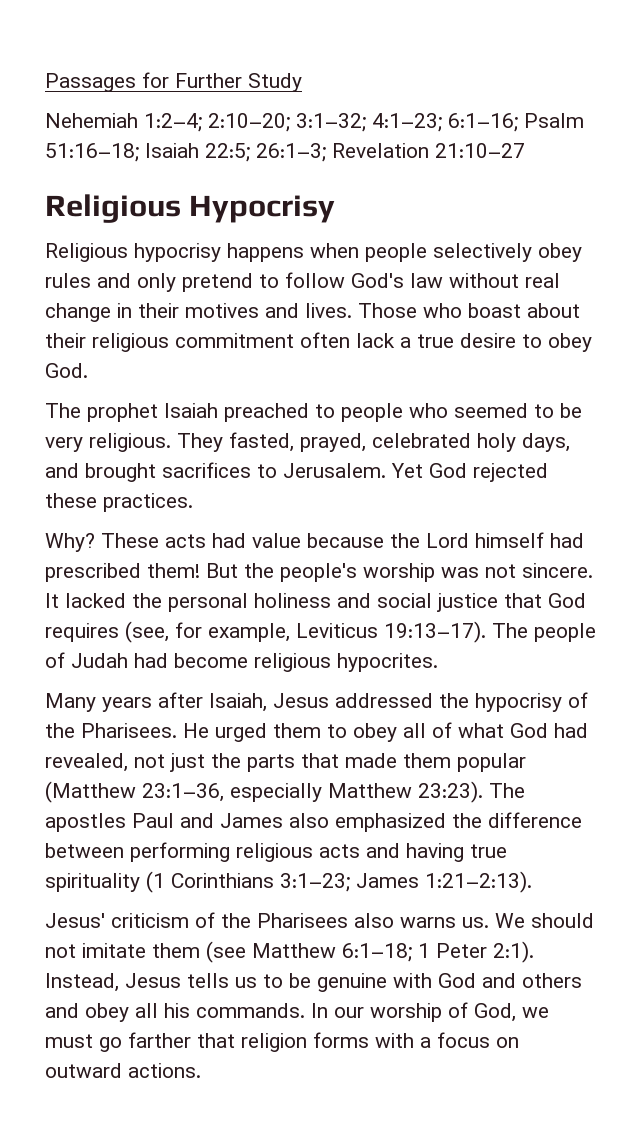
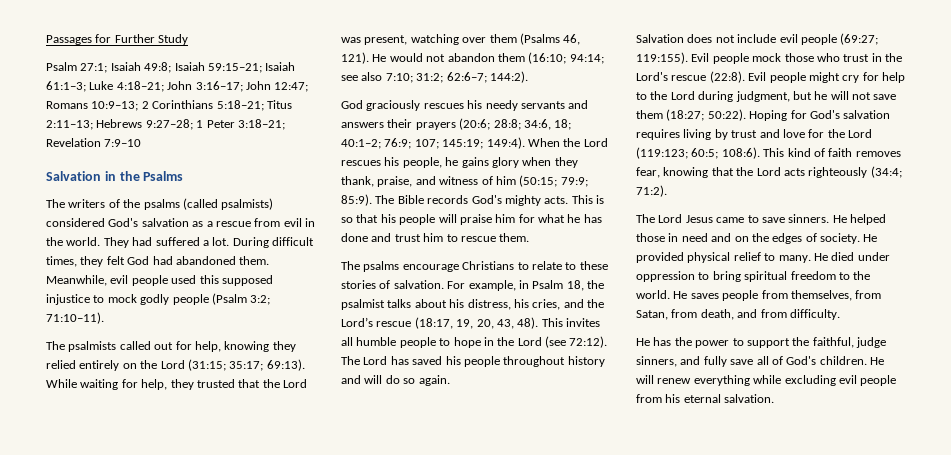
[45,113,584,132] [45,143,525,162] [45,194,336,223] [45,243,582,262] [45,272,560,292] [45,303,580,322] [45,332,592,352] [45,363,88,378] [45,403,582,422] [45,432,570,452] [45,462,548,482] [45,493,193,512] [45,532,584,552] [45,563,593,582] [45,593,586,612] [45,621,596,643] [45,652,438,672] [45,692,588,712] [45,722,588,742] [45,753,526,772] [45,781,525,803] [45,812,582,832] [45,842,507,862] [45,871,532,893] [45,912,594,928] [45,941,534,963] [45,973,582,992] [45,1002,549,1022] [45,1032,519,1052] [45,1063,201,1078] Nehemiah 1:2–4; 2:10–20; 3:1–32; 4:1–23; 6:1–16; Psalm 51:16–18; Isaiah 22:5; 26:1–3; Revelation 21:10–27 // Religious Hypocrisy // Religious hypocrisy happens when people selectively obey rules and only pretend to follow God's law without real change in their motives and lives. Those who boast about their religious commitment often lack a true desire to obey God. // The prophet Isaiah preached to people who seemed to be very religious. They fasted, prayed, celebrated holy days, and brought sacrifices to Jerusalem. Yet God rejected these practices. // Why? These acts had value because the Lord himself had prescribed them! But the people's worship was not sincere. It lacked the personal holiness and social justice that God requires (see, for example, Leviticus 19:13–17). The people of Judah had become religious hypocrites. // Many years after Isaiah, Jesus addressed the hypocrisy of the Pharisees. He urged them to obey all of what God had revealed, not just the parts that made them popular (Matthew 23:1–36, especially Matthew 23:23). The apostles Paul and James also emphasized the difference between performing religious acts and having true spirituality (1 Corinthians 3:1–23; James 1:21–2:13). // Jesus' criticism of the Pharisees also warns us. We should not imitate them (see Matthew 6:1–18; 1 Peter 2:1). Instead, Jesus tells us to be genuine with God and others and obey all his commands. In our worship of God, we must go farther that religion forms with a focus on outward actions. -> [46,62,296,73] [46,81,309,92] [46,100,292,111] [46,119,285,130] [46,138,142,147] [46,171,184,181] [46,198,274,210] [46,218,315,227] [46,237,314,248] [46,256,270,267] [46,275,273,286] [46,293,271,305] [46,312,104,324] [46,341,296,352] [46,359,305,371] [46,379,307,390] [341,33,581,45] [341,52,604,64] [341,71,528,83] [341,100,589,111] [341,118,572,130] [341,137,608,149] [341,157,578,168] [341,175,588,187] [341,194,604,206] [341,214,602,225] [341,233,530,242] [341,261,608,272] [341,280,604,291] [341,299,604,310] [341,317,600,329] [341,336,608,348] [341,356,605,367] [341,375,450,386] [636,33,879,45] [636,52,902,64] [636,71,905,83] [636,91,897,102] [636,109,891,121] [636,129,872,140] [636,147,901,159] [636,166,902,178] [636,185,667,197] [636,214,886,225] [636,233,878,244] [636,252,890,263] [636,271,871,282] [636,290,882,301] [636,309,840,320] [636,337,886,348] [636,356,884,367] [636,375,897,386] [636,394,775,403] Psalm 27:1; Isaiah 49:8; Isaiah 59:15–21; Isaiah 61:1–3; Luke 4:18–21; John 3:16–17; John 12:47; Romans 10:9–13; 2 Corinthians 5:18–21; Titus 2:11–13; Hebrews 9:27–28; 1 Peter 3:18–21; Revelation 7:9–10 // Salvation in the Psalms // The writers of the psalms (called psalmists) considered God's salvation as a rescue from evil in the world. They had suffered a lot. During difficult times, they felt God had abandoned them. Meanwhile, evil people used this supposed injustice to mock godly people (Psalm 3:2; 71:10–11). // The psalmists called out for help, knowing they relied entirely on the Lord (31:15; 35:17; 69:13). While waiting for help, they trusted that the Lord was present, watching over them (Psalms 46, 121). He would not abandon them (16:10; 94:14; see also 7:10; 31:2; 62:6–7; 144:2). // God graciously rescues his needy servants and answers their prayers (20:6; 28:8; 34:6, 18; 40:1–2; 76:9; 107; 145:19; 149:4). When the Lord rescues his people, he gains glory when they thank, praise, and witness of him (50:15; 79:9; 85:9). The Bible records God's mighty acts. This is so that his people will praise him for what he has done and trust him to rescue them. // The psalms encourage Christians to relate to these stories of salvation. For example, in Psalm 18, the psalmist talks about his distress, his cries, and the Lord’s rescue (18:17, 19, 20, 43, 48). This invites all humble people to hope in the Lord (see 72:12). The Lord has saved his people throughout history and will do so again. // Salvation does not include evil people (69:27; 119:155). Evil people mock those who trust in the Lord's rescue (22:8). Evil people might cry for help to the Lord during judgment, but he will not save them (18:27; 50:22). Hoping for God's salvation requires living by trust and love for the Lord (119:123; 60:5; 108:6). This kind of faith removes fear, knowing that the Lord acts righteously (34:4; 71:2). // The Lord Jesus came to save sinners. He helped those in need and on the edges of society. He provided physical relief to many. He died under oppression to bring spiritual freedom to the world. He saves people from themselves, from Satan, from death, and from difficulty. // He has the power to support the faithful, judge sinners, and fully save all of God's children. He will renew everything while excluding evil people from his eternal salvation.

